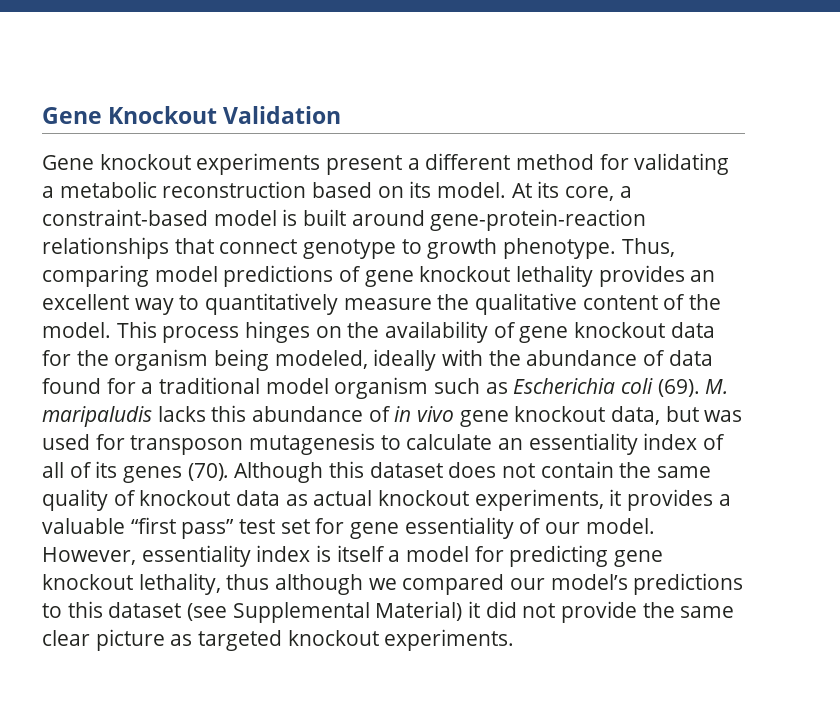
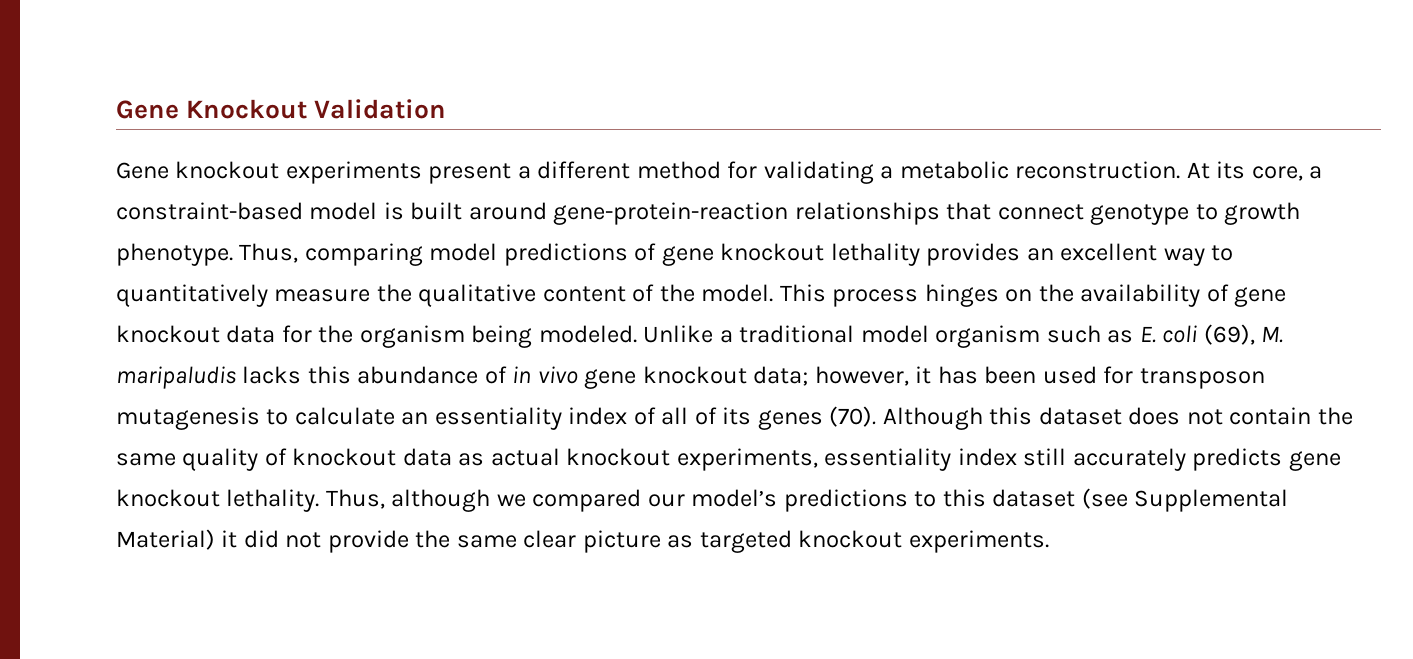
[162,181,507,198] reconstruction based on its model. -> [1015,161,1181,179] reconstruction.
[274,349,713,371] [42,378,136,394] modeled, ideally with the abundance of data found for -> [538,325,714,343] modeled. Unlike
[513,378,700,397] Escherichia coli (69). -> [1139,324,1255,345] E. coli (69),
[611,406,743,425] data, but was -> [753,366,1037,386] data; however, it has been
[609,489,731,511] [42,517,655,539] [42,545,664,567] [42,573,270,595] it provides a valuable “first pass” test set for gene essentiality of our model. However, essentiality index is itself a model for predicting gene knockout lethality, thus -> [824,448,1341,471] [116,489,385,512] essentiality index still accurately predicts gene knockout lethality. Thus,

